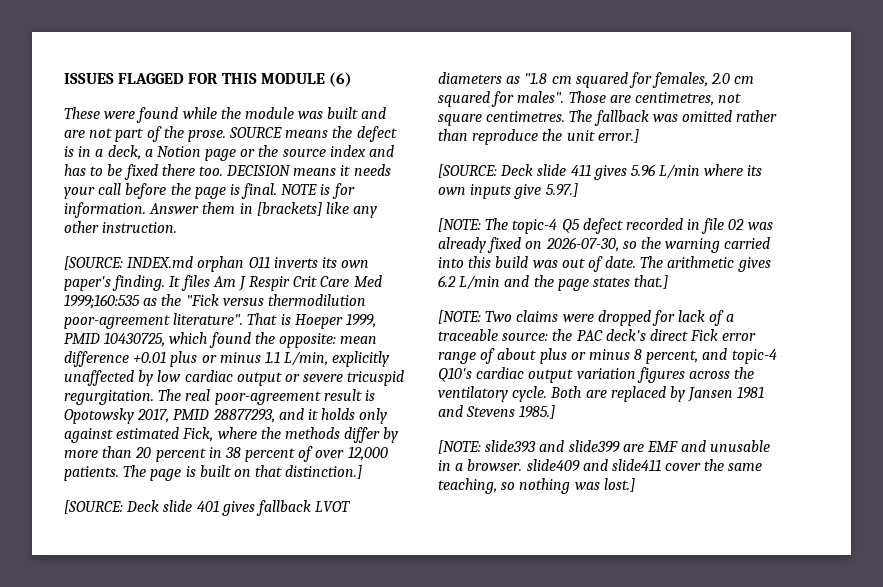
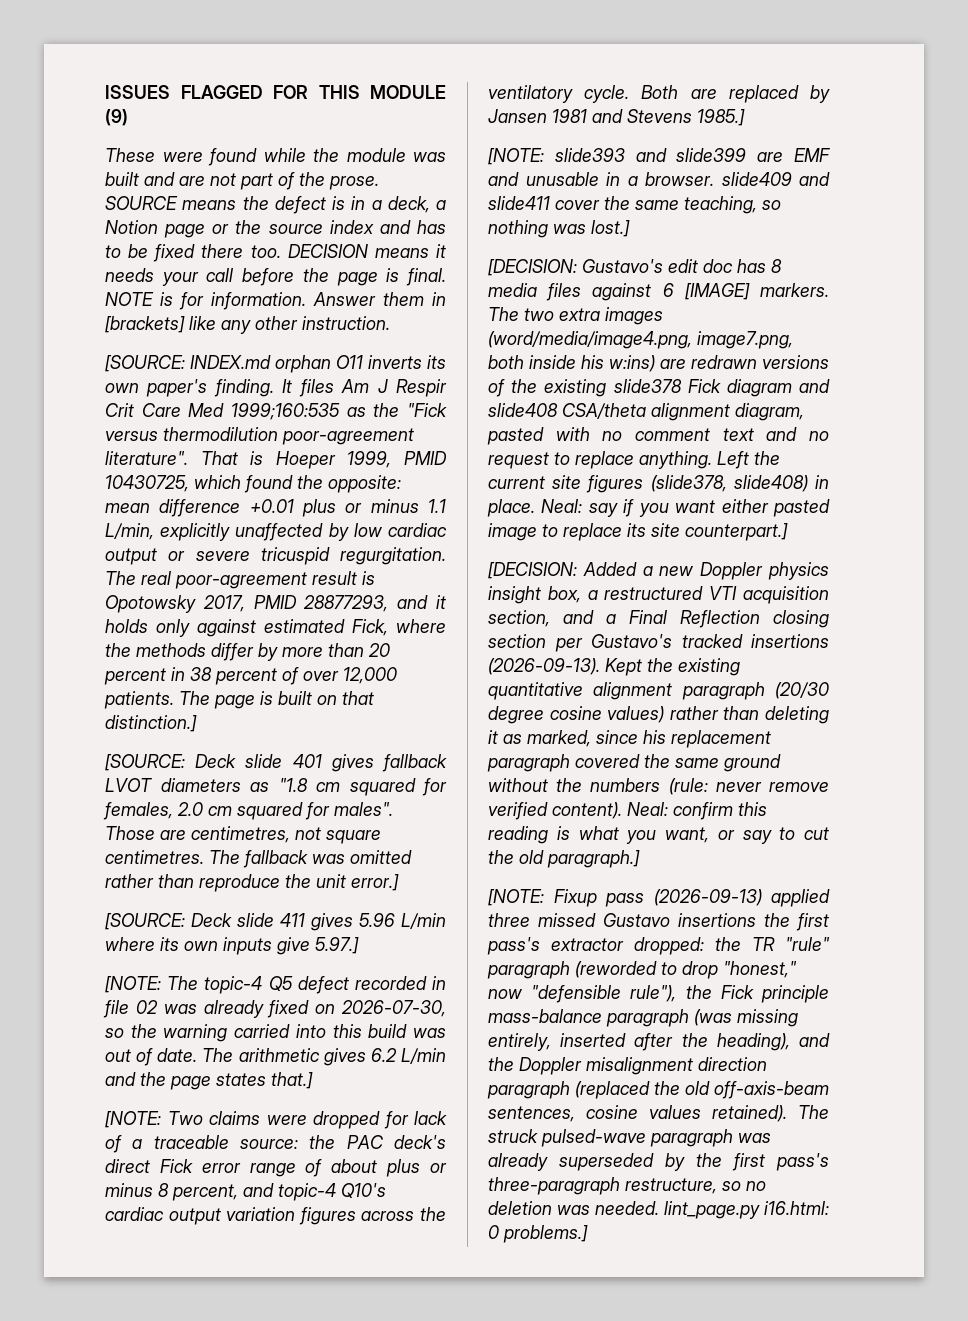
[328,72,352,87] (6) -> [105,109,128,126] (9)
(635, 485) none -> [488,259,782,276] [488,283,829,301] [488,307,663,325] [488,331,793,349] [488,355,829,372] [488,379,830,397] [488,403,804,421] [487,427,829,445] [488,451,780,469] [488,475,829,493] [487,499,830,517] [488,523,788,541] [488,562,829,580] [488,586,829,604] [488,610,829,628] [488,634,829,652] [488,658,740,676] [488,682,830,700] [488,706,829,724] [488,730,771,748] [487,754,781,772] [488,778,829,795] [488,802,767,820] [488,826,829,844] [488,850,640,868] [488,889,830,907] [488,913,829,931] [487,937,830,955] [487,961,797,979] [488,985,829,1003] [488,1009,798,1027] [488,1033,830,1051] [488,1057,767,1075] [487,1081,829,1099] [488,1105,829,1122] [488,1129,771,1147] [488,1153,829,1171] [488,1177,766,1195] [488,1201,829,1219] [488,1225,588,1243] // [DECISION: Gustavo's edit doc has 8 media files against 6 [IMAGE] markers. The two extra images (word/media/image4.png, image7.png, both inside his w:ins) are redrawn versions of the existing slide378 Fick diagram and slide408 CSA/theta alignment diagram, pasted with no comment text and no request to replace anything. Left the current site figures (slide378, slide408) in place. Neal: say if you want either pasted image to replace its site counterpart.] // [DECISION: Added a new Doppler physics insight box, a restructured VTI acquisition section, and a Final Reflection closing section per Gustavo's tracked insertions (2026-09-13). Kept the existing quantitative alignment paragraph (20/30 degree cosine values) rather than deleting it as marked, since his replacement paragraph covered the same ground without the numbers (rule: never remove verified content). Neal: confirm this reading is what you want, or say to cut the old paragraph.] // [NOTE: Fixup pass (2026-09-13) applied three missed Gustavo insertions the first pass's extractor dropped: the TR "rule" paragraph (reworded to drop "honest," now "defensible rule"), the Fick principle mass-balance paragraph (was missing entirely, inserted after the heading), and the Doppler misalignment direction paragraph (replaced the old off-axis-beam sentences, cosine values retained). The struck pulsed-wave paragraph was already superseded by the first pass's three-paragraph restructure, so no deletion was needed. lint_page.py i16.html: 0 problems.]

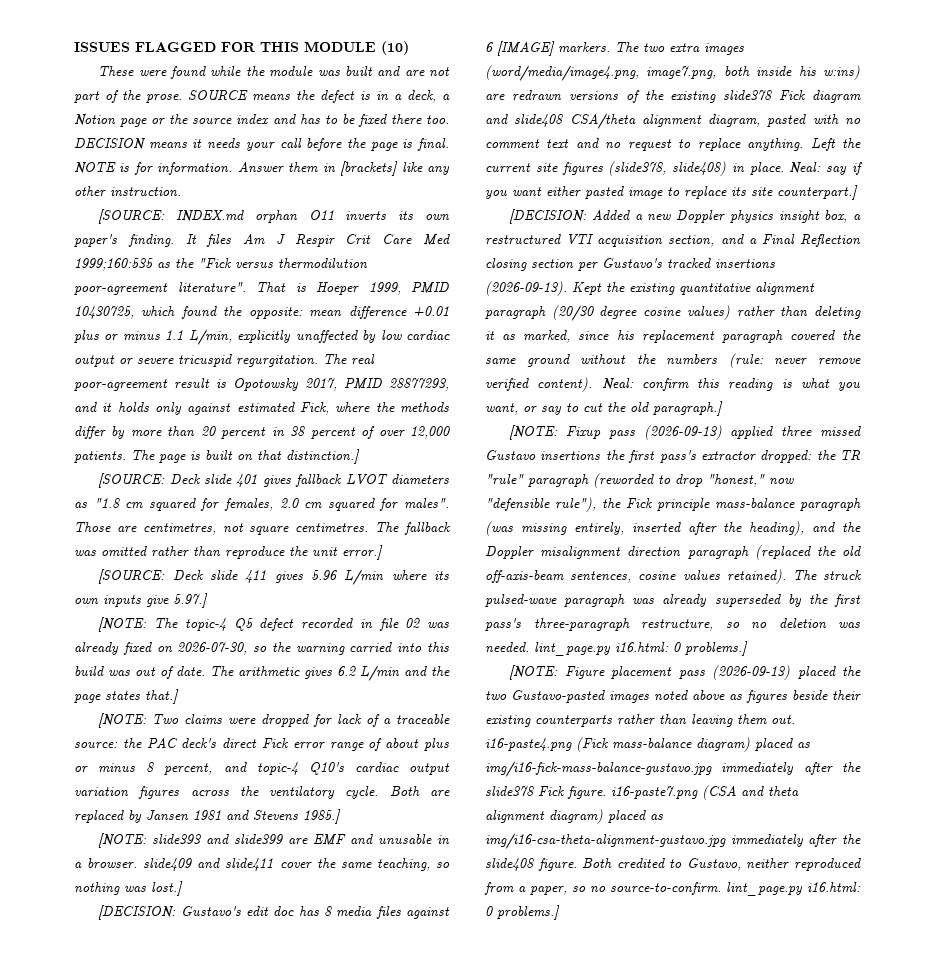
[105,109,128,126] (9) -> [381,41,409,55] (10)
(588, 1234) none -> [509,665,861,680] [485,690,861,703] [485,714,795,727] [485,737,810,752] [485,761,861,777] [485,785,799,800] [485,809,663,824] [485,833,861,849] [485,858,861,871] [484,882,861,896] [485,905,560,920] // [NOTE: Figure placement pass (2026-09-13) placed the two Gustavo-pasted images noted above as figures beside their existing counterparts rather than leaving them out. i16-paste4.png (Fick mass-balance diagram) placed as img/i16-fick-mass-balance-gustavo.jpg immediately after the slide378 Fick figure. i16-paste7.png (CSA and theta alignment diagram) placed as img/i16-csa-theta-alignment-gustavo.jpg immediately after the slide408 figure. Both credited to Gustavo, neither reproduced from a paper, so no source-to-confirm. lint_page.py i16.html: 0 problems.]

